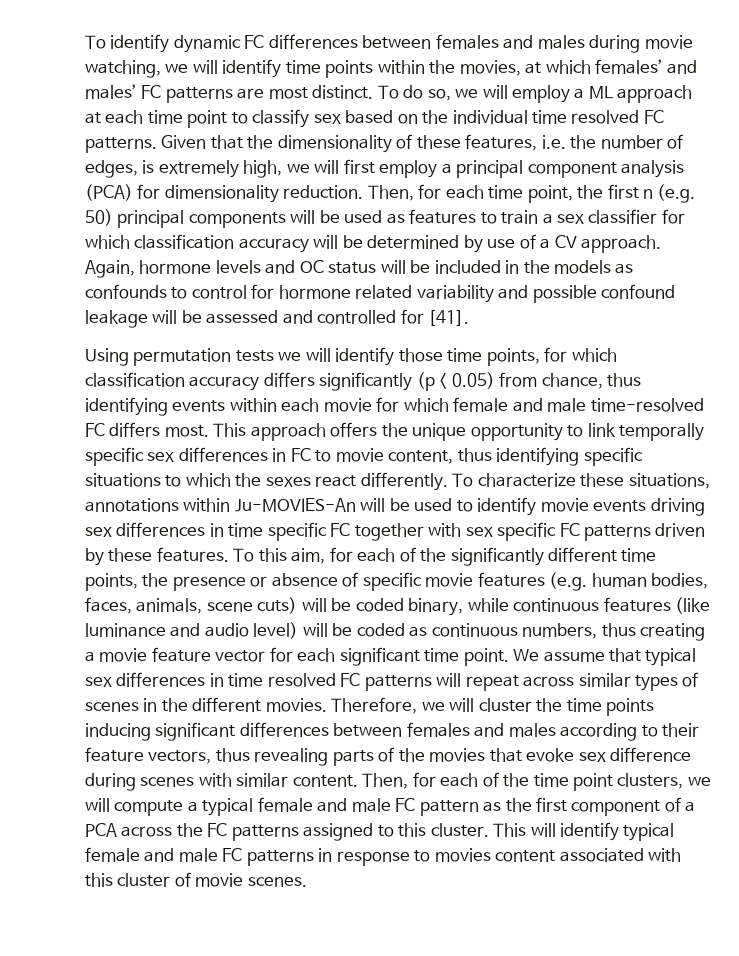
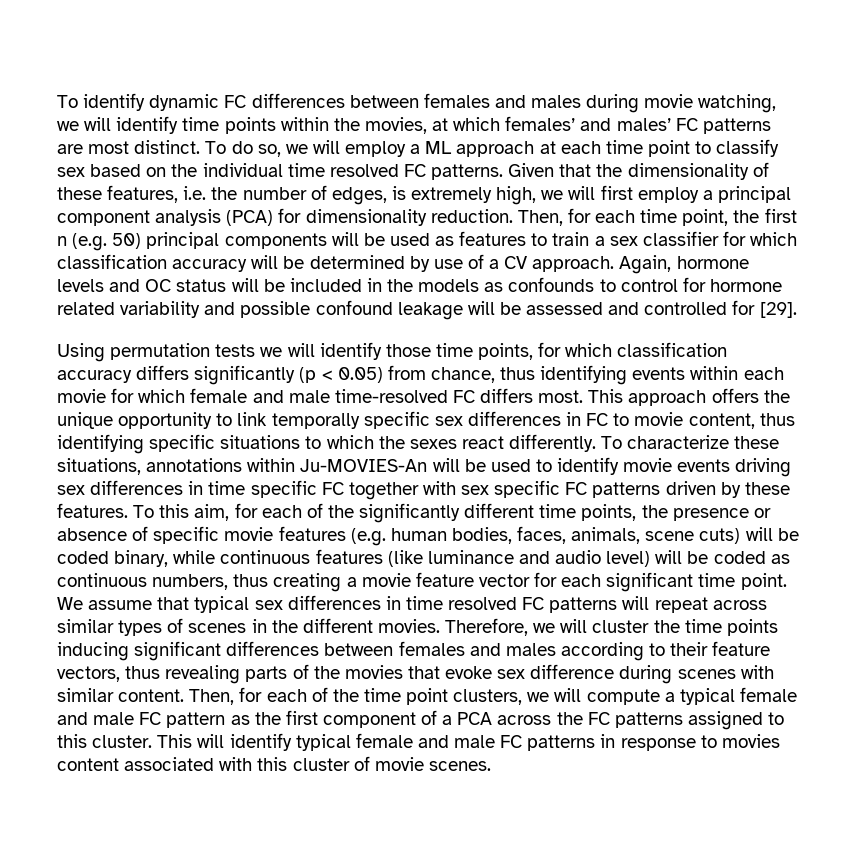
[428,310,470,326] [41]. -> [759,302,797,318] [29].

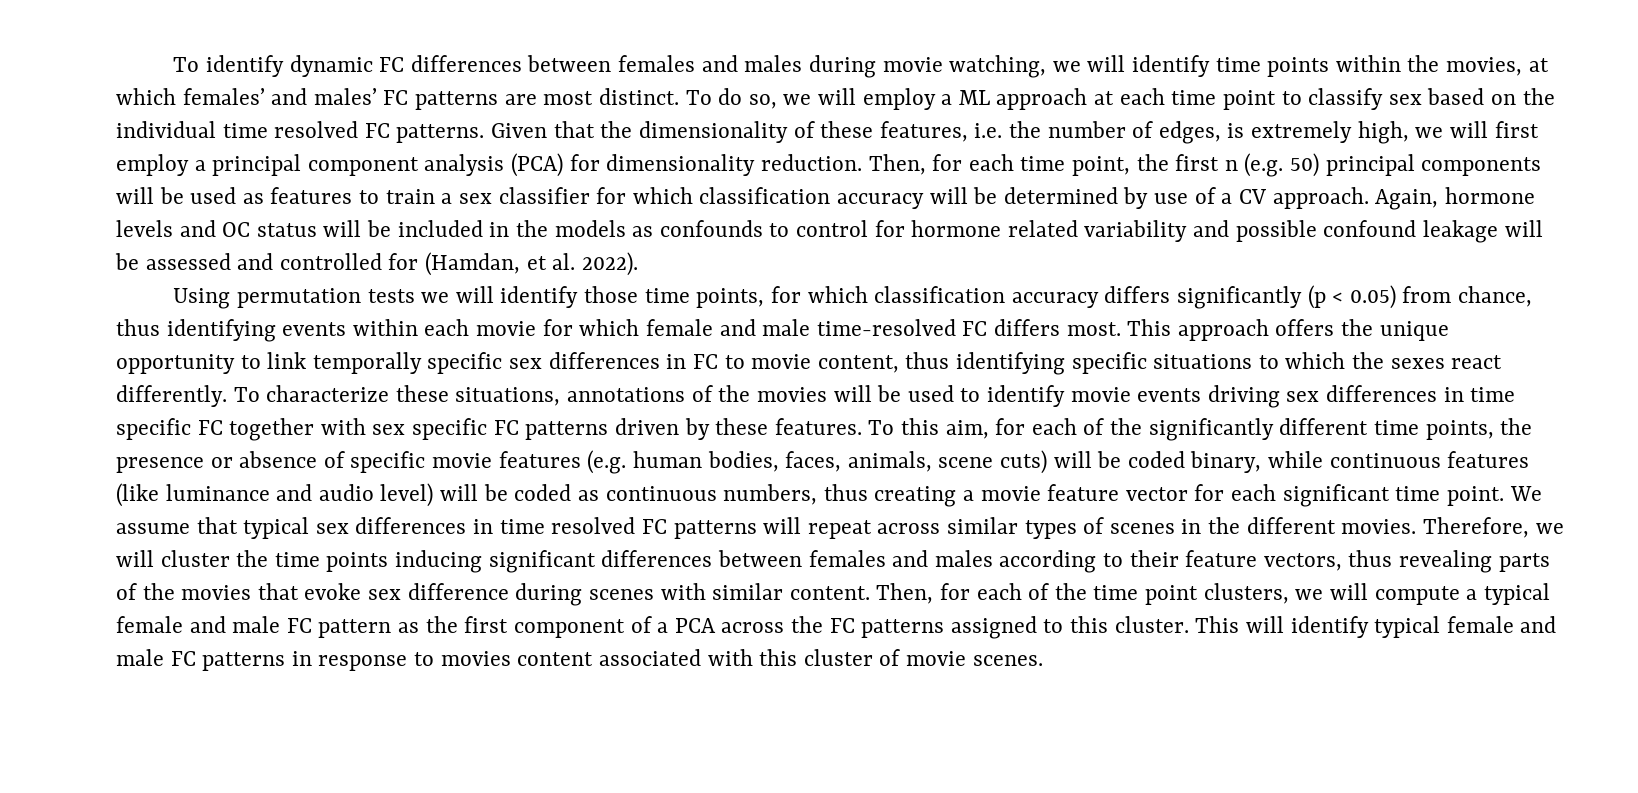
[759,302,797,318] [29]. -> [425,252,638,276] (Hamdan, et al. 2022).
[247,458,428,472] within Ju-MOVIES-An -> [691,385,827,402] of the movies

